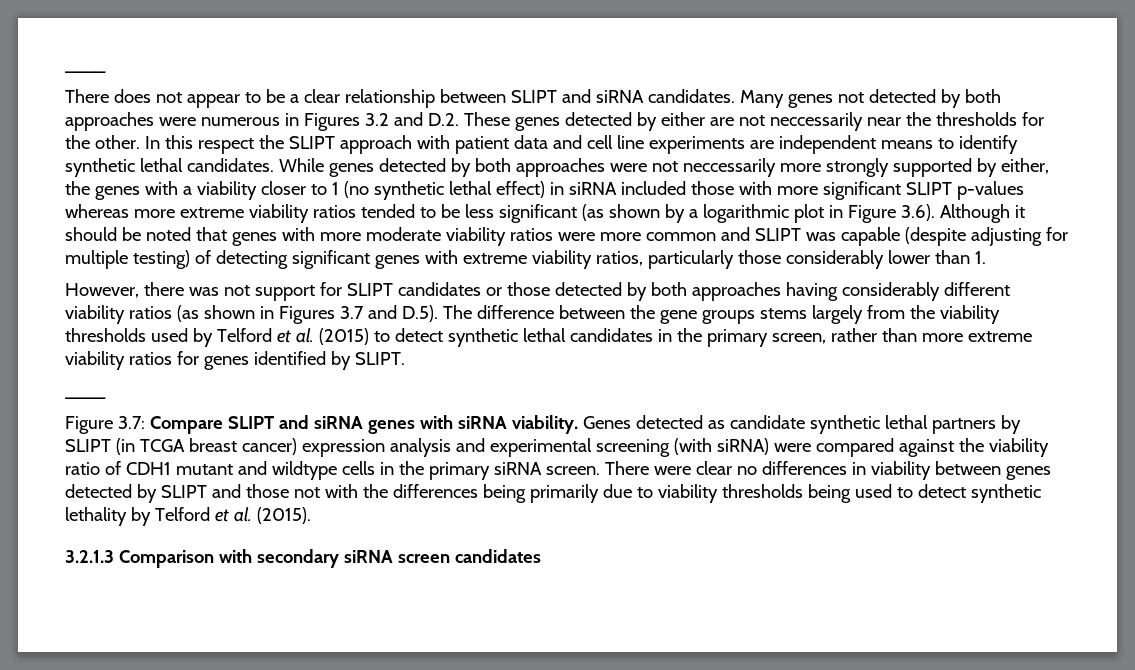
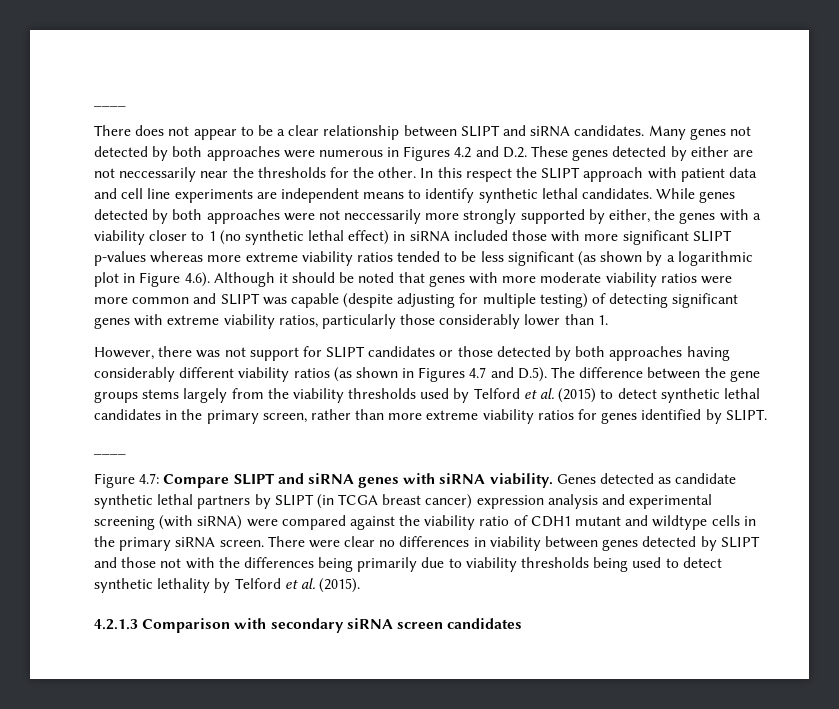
[364,113,389,126] 3.2 -> [454,147,472,158] 4.2
[900,204,935,221] 3.6). -> [184,272,210,287] 4.6).
[339,306,364,319] 3.7 -> [469,367,487,378] 4.7
[117,416,145,429] 3.7: -> [139,473,160,484] 4.7:
[65,550,114,563] 3.2.1.3 -> [94,619,138,630] 4.2.1.3

